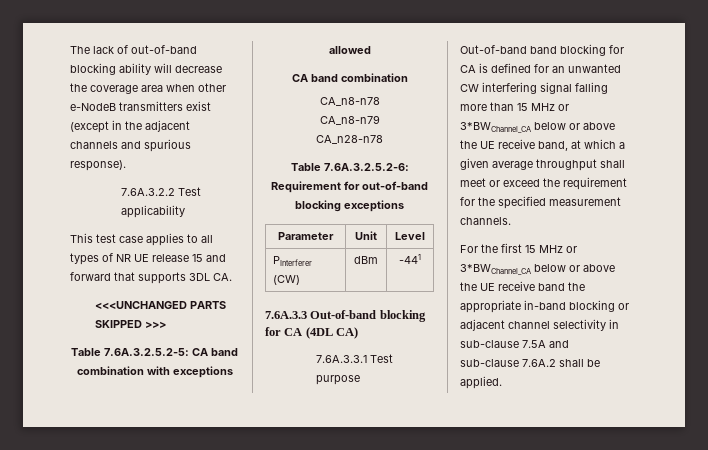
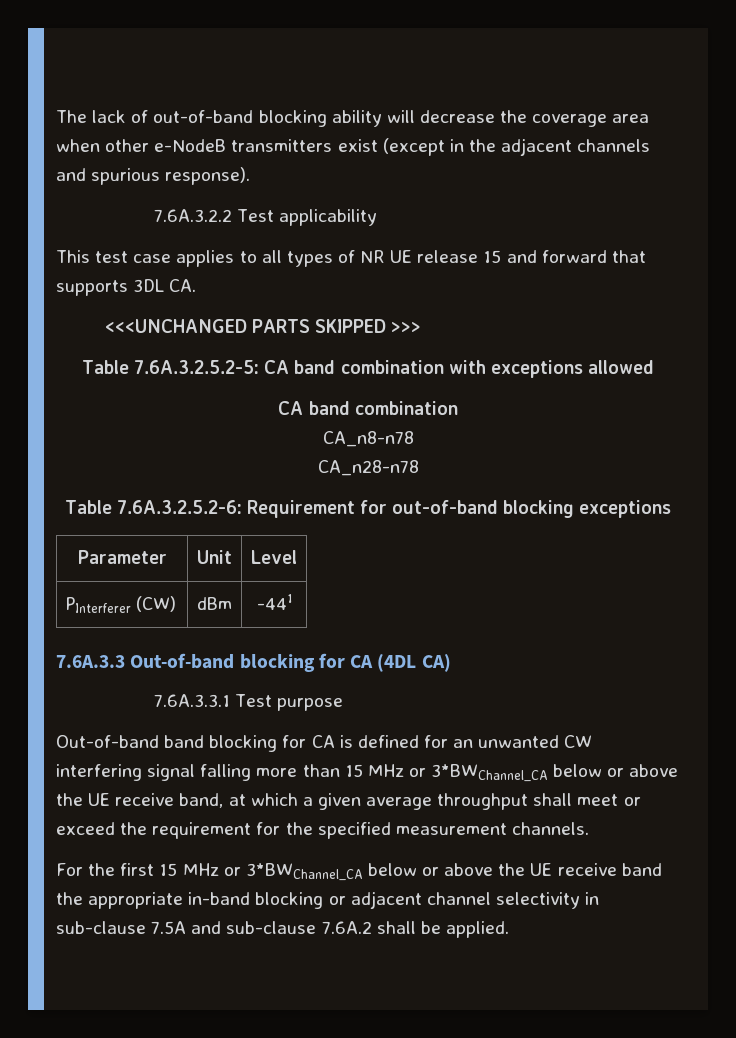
[319,115,380,125] // CA_n8-n79 -> (414, 439) none

